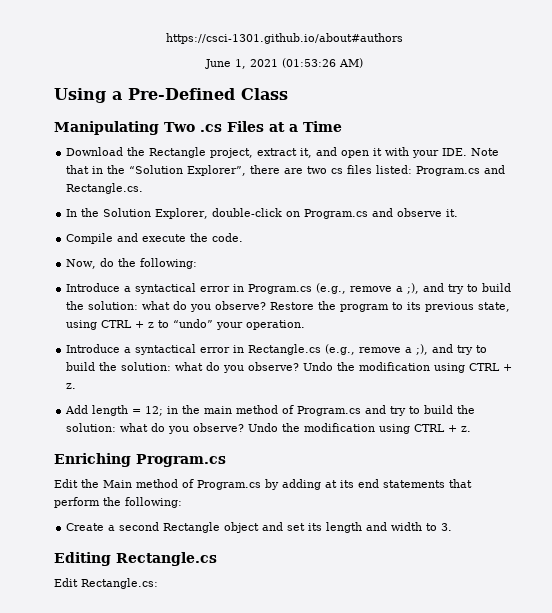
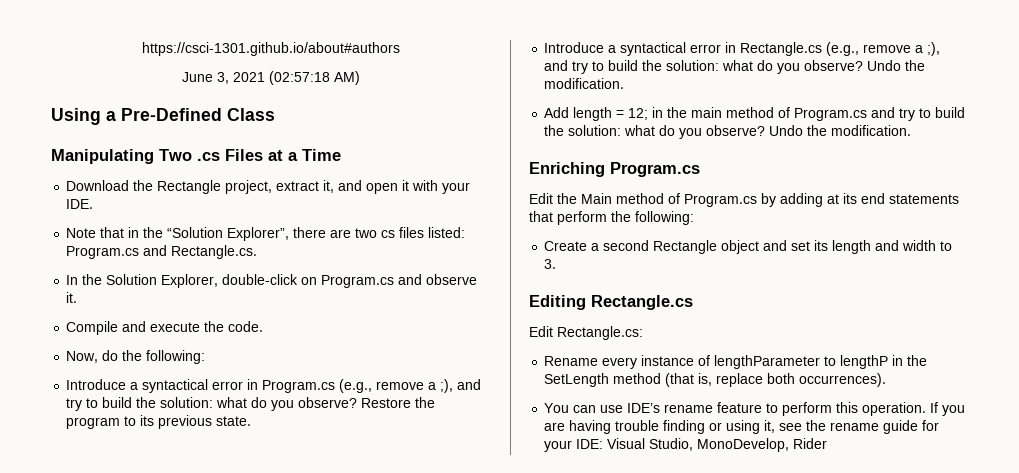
[235,58,336,69] 1, 2021 (01:53:26 -> [216,71,330,85] 3, 2021 (02:57:18
(468, 152) none -> (94, 204) //
[478,302,511,312] [66,319,306,330] state, using CTRL + z to “undo” your operation. -> [216,416,252,426] state.
[359,362,513,373] [66,383,77,389] modification using CTRL + z. -> [544,78,625,89] modification.
[304,423,472,434] modification using CTRL + z. -> [831,125,912,136] modification.
(158, 583) none -> [544,355,928,369] [544,373,887,387] [544,402,966,416] [544,420,940,434] [544,438,828,452] // Rename every instance of lengthParameter to lengthP in the SetLength method (that is, replace both occurrences). // You can use IDE’s rename feature to perform this operation. If you are having trouble finding or using it, see the rename guide for your IDE: Visual Studio, MonoDevelop, Rider

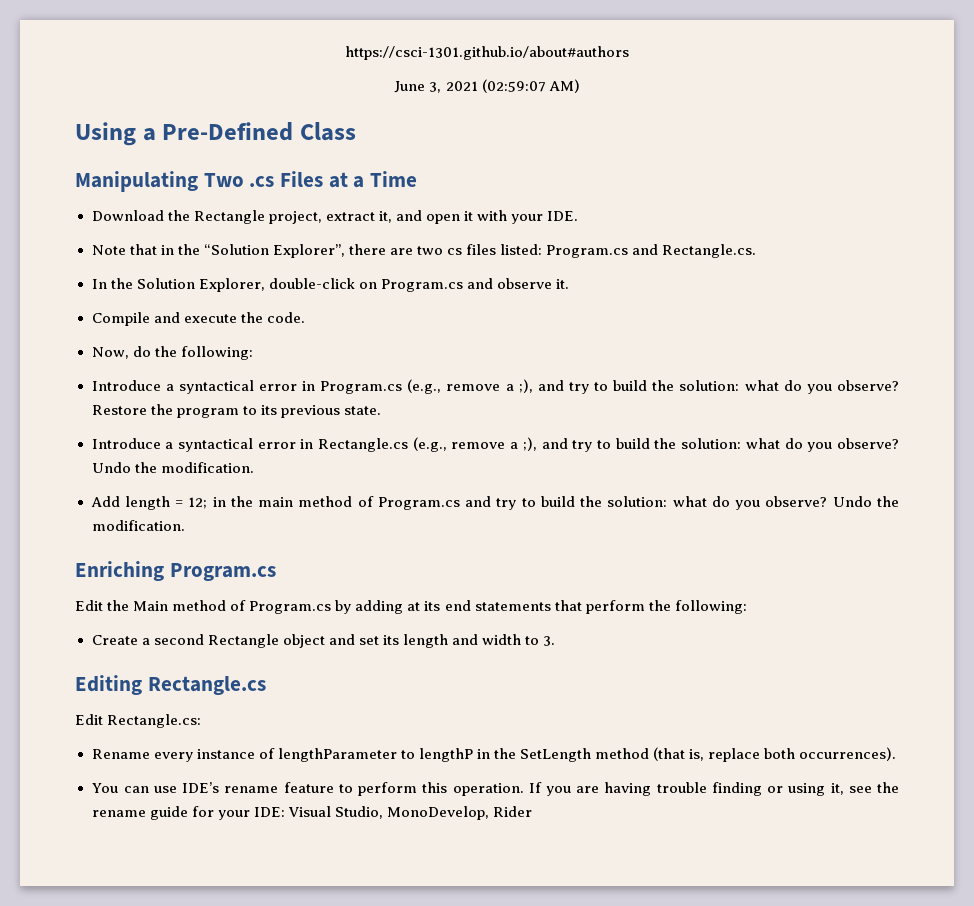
[268,71,330,85] (02:57:18 -> [481,79,546,93] (02:59:07

